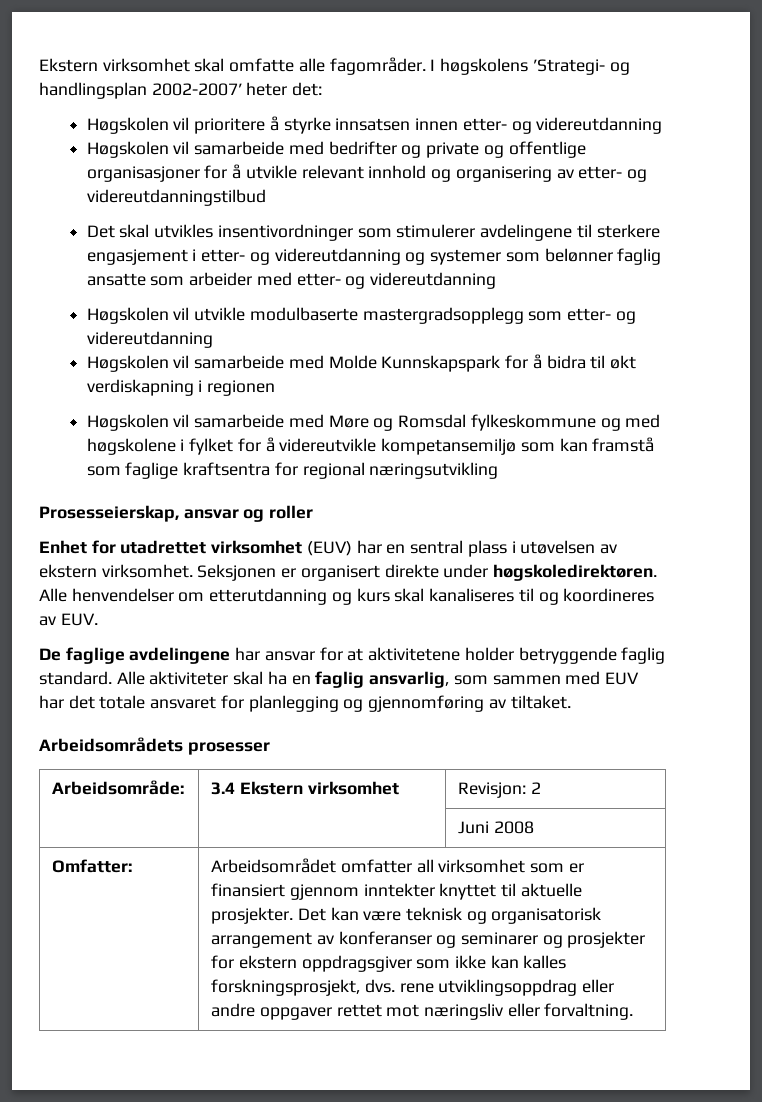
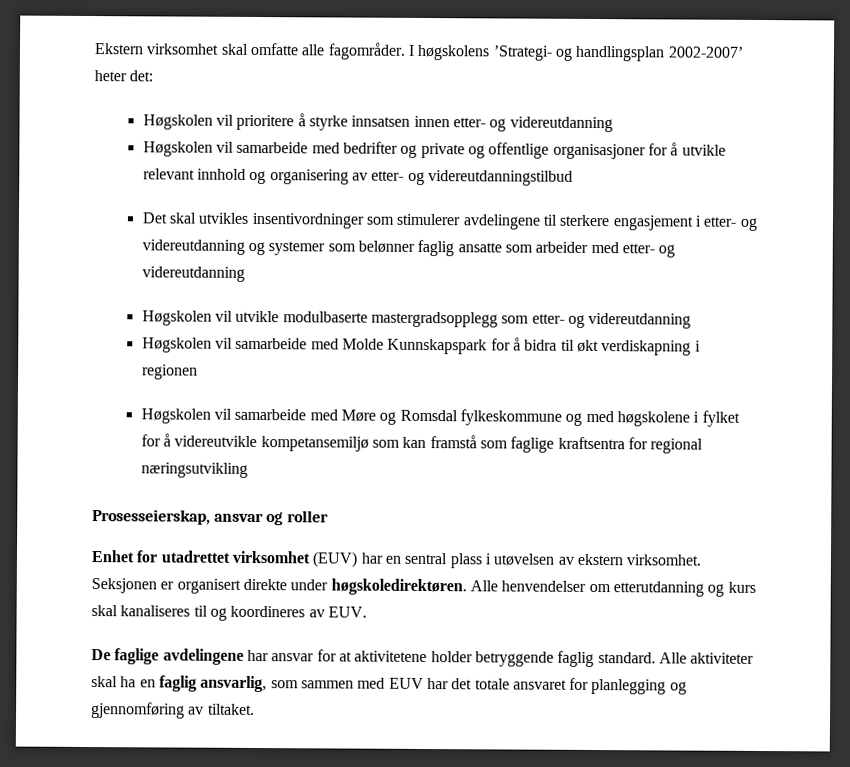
[39,737,270,755] [52,780,185,795] [211,781,399,795] [458,782,541,798] [458,821,534,834] [52,859,133,873] [211,858,584,873] [211,883,582,900] [211,907,602,924] [211,931,646,948] [211,955,567,972] [211,979,614,996] [211,1003,634,1020] // Arbeidsområdets prosesser // Arbeidsområde: | 3.4 Ekstern virksomhet | Revisjon: 2 // | | Juni 2008 // Omfatter: | Arbeidsområdet omfatter all virksomhet som er finansiert gjennom inntekter knyttet til aktuelle prosjekter. Det kan være teknisk og organisatorisk arrangement av konferanser og seminarer og prosjekter for ekstern oppdragsgiver som ikke kan kalles forskningsprosjekt, dvs. rene utviklingsoppdrag eller andre oppgaver rettet mot næringsliv eller forvaltning. -> (255, 709) none

